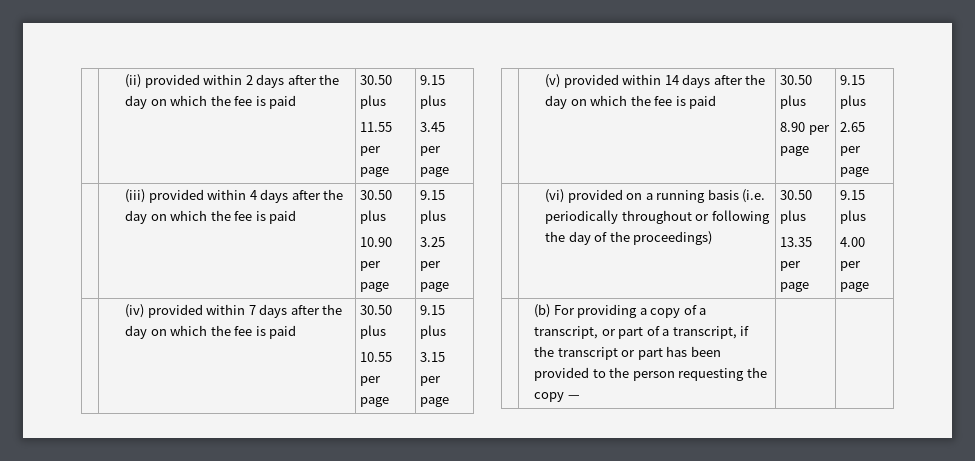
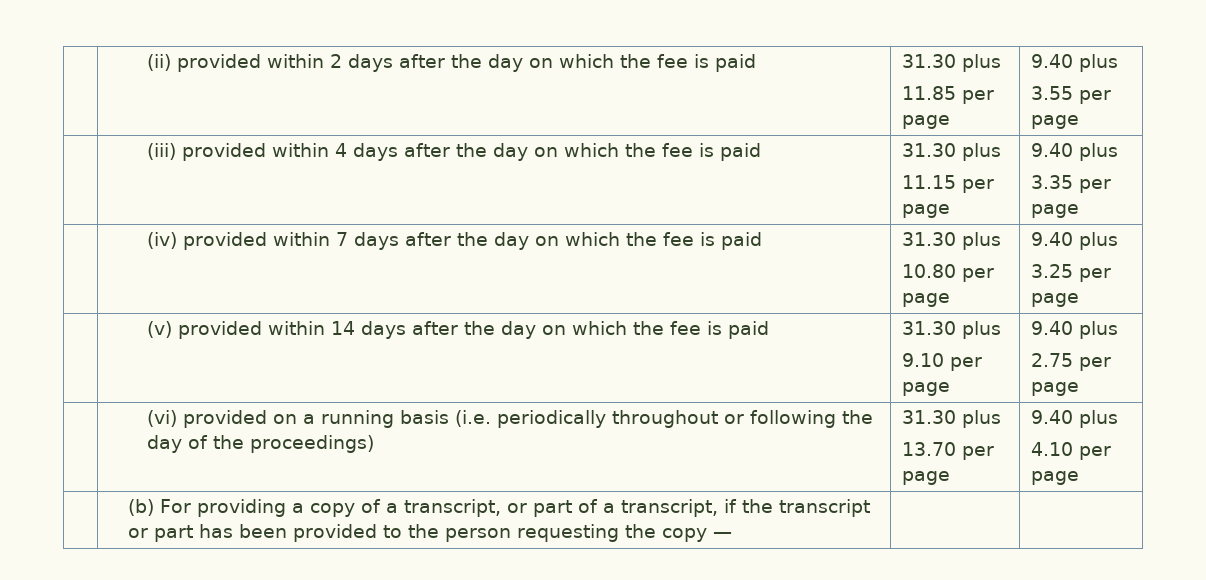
[360,75,393,85] [360,95,387,109] [360,122,393,132] [360,146,382,156] [360,167,390,177] [420,75,446,85] [420,95,447,109] [420,122,446,132] 30.50 plus // 11.55 per page | 9.15 plus // 3.45 -> [902,54,1002,72] [902,86,995,104] [902,115,951,129] [1031,54,1119,72] [1031,86,1074,100] 31.30 plus // 11.85 per page | 9.40 plus // 3.55
[360,190,393,200] [360,210,387,224] [360,237,393,247] [360,261,382,271] [360,282,390,292] [420,190,446,200] [420,210,447,224] [420,237,446,247] 30.50 plus // 10.90 per page | 9.15 plus // 3.25 -> [902,143,1002,161] [902,175,995,193] [902,204,951,218] [1031,143,1119,161] [1031,175,1074,189] 31.30 plus // 11.15 per page | 9.40 plus // 3.35
[360,305,393,315] [360,325,387,339] [360,352,393,362] [360,376,382,386] [360,397,390,407] [420,305,446,315] [420,325,447,339] [420,352,446,362] 30.50 plus // 10.55 per page | 9.15 plus // 3.15 -> [902,232,1002,250] [902,264,995,282] [902,293,951,307] [1031,232,1119,250] [1031,264,1074,278] 31.30 plus // 10.80 per page | 9.40 plus // 3.25
[780,75,813,85] [780,95,807,109] [780,122,830,135] [780,146,810,156] [840,75,866,85] [840,95,867,109] [840,122,866,132] 30.50 plus // 8.90 per page | 9.15 plus // 2.65 -> [902,321,1002,339] [902,353,983,371] [902,382,951,396] [1031,321,1119,339] [1031,353,1074,367] 31.30 plus // 9.10 per page | 9.40 plus // 2.75
[780,190,813,200] [780,210,807,224] [780,237,813,247] [780,261,802,271] [780,282,810,292] [840,190,866,200] [840,210,867,224] [840,237,866,247] 30.50 plus // 13.35 per page | 9.15 plus // 4.00 -> [902,410,1002,428] [902,442,995,460] [902,471,951,485] [1031,410,1119,428] [1031,442,1074,456] 31.30 plus // 13.70 per page | 9.40 plus // 4.10

